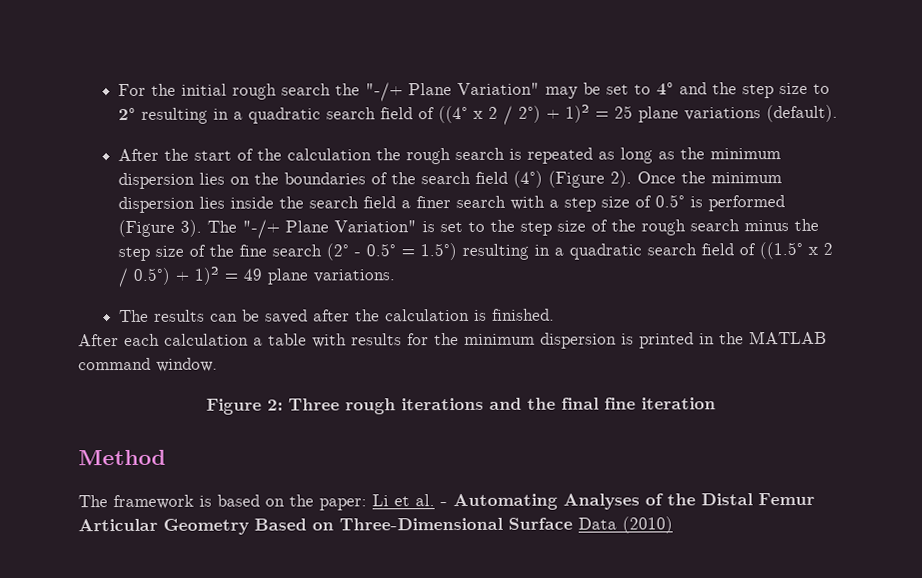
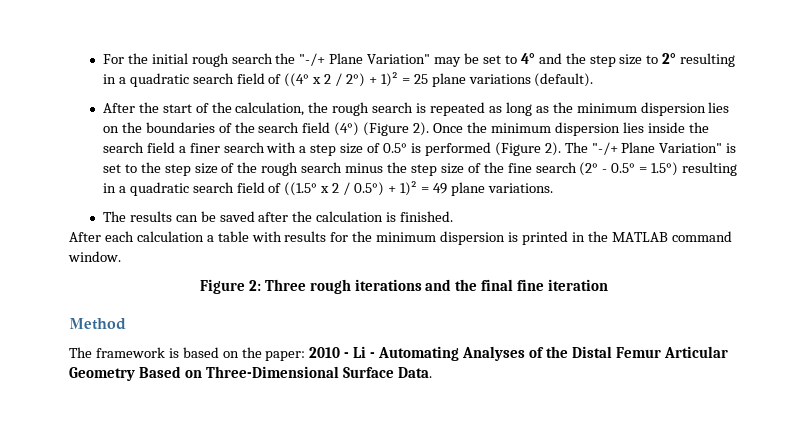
[286,148,372,161] calculation -> [235,102,305,116] calculation,
[179,219,202,237] 3). -> [544,142,561,156] 2).
[372,494,435,507] Li et al. -> [309,346,367,358] 2010 - Li
[578,516,673,534] Data (2010) -> [397,367,432,378] Data.

